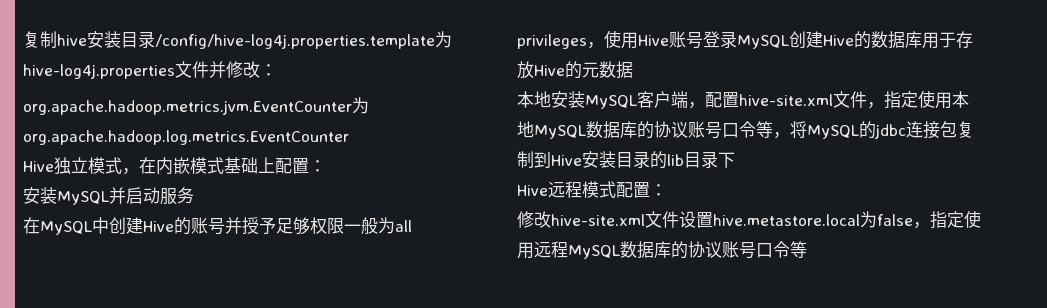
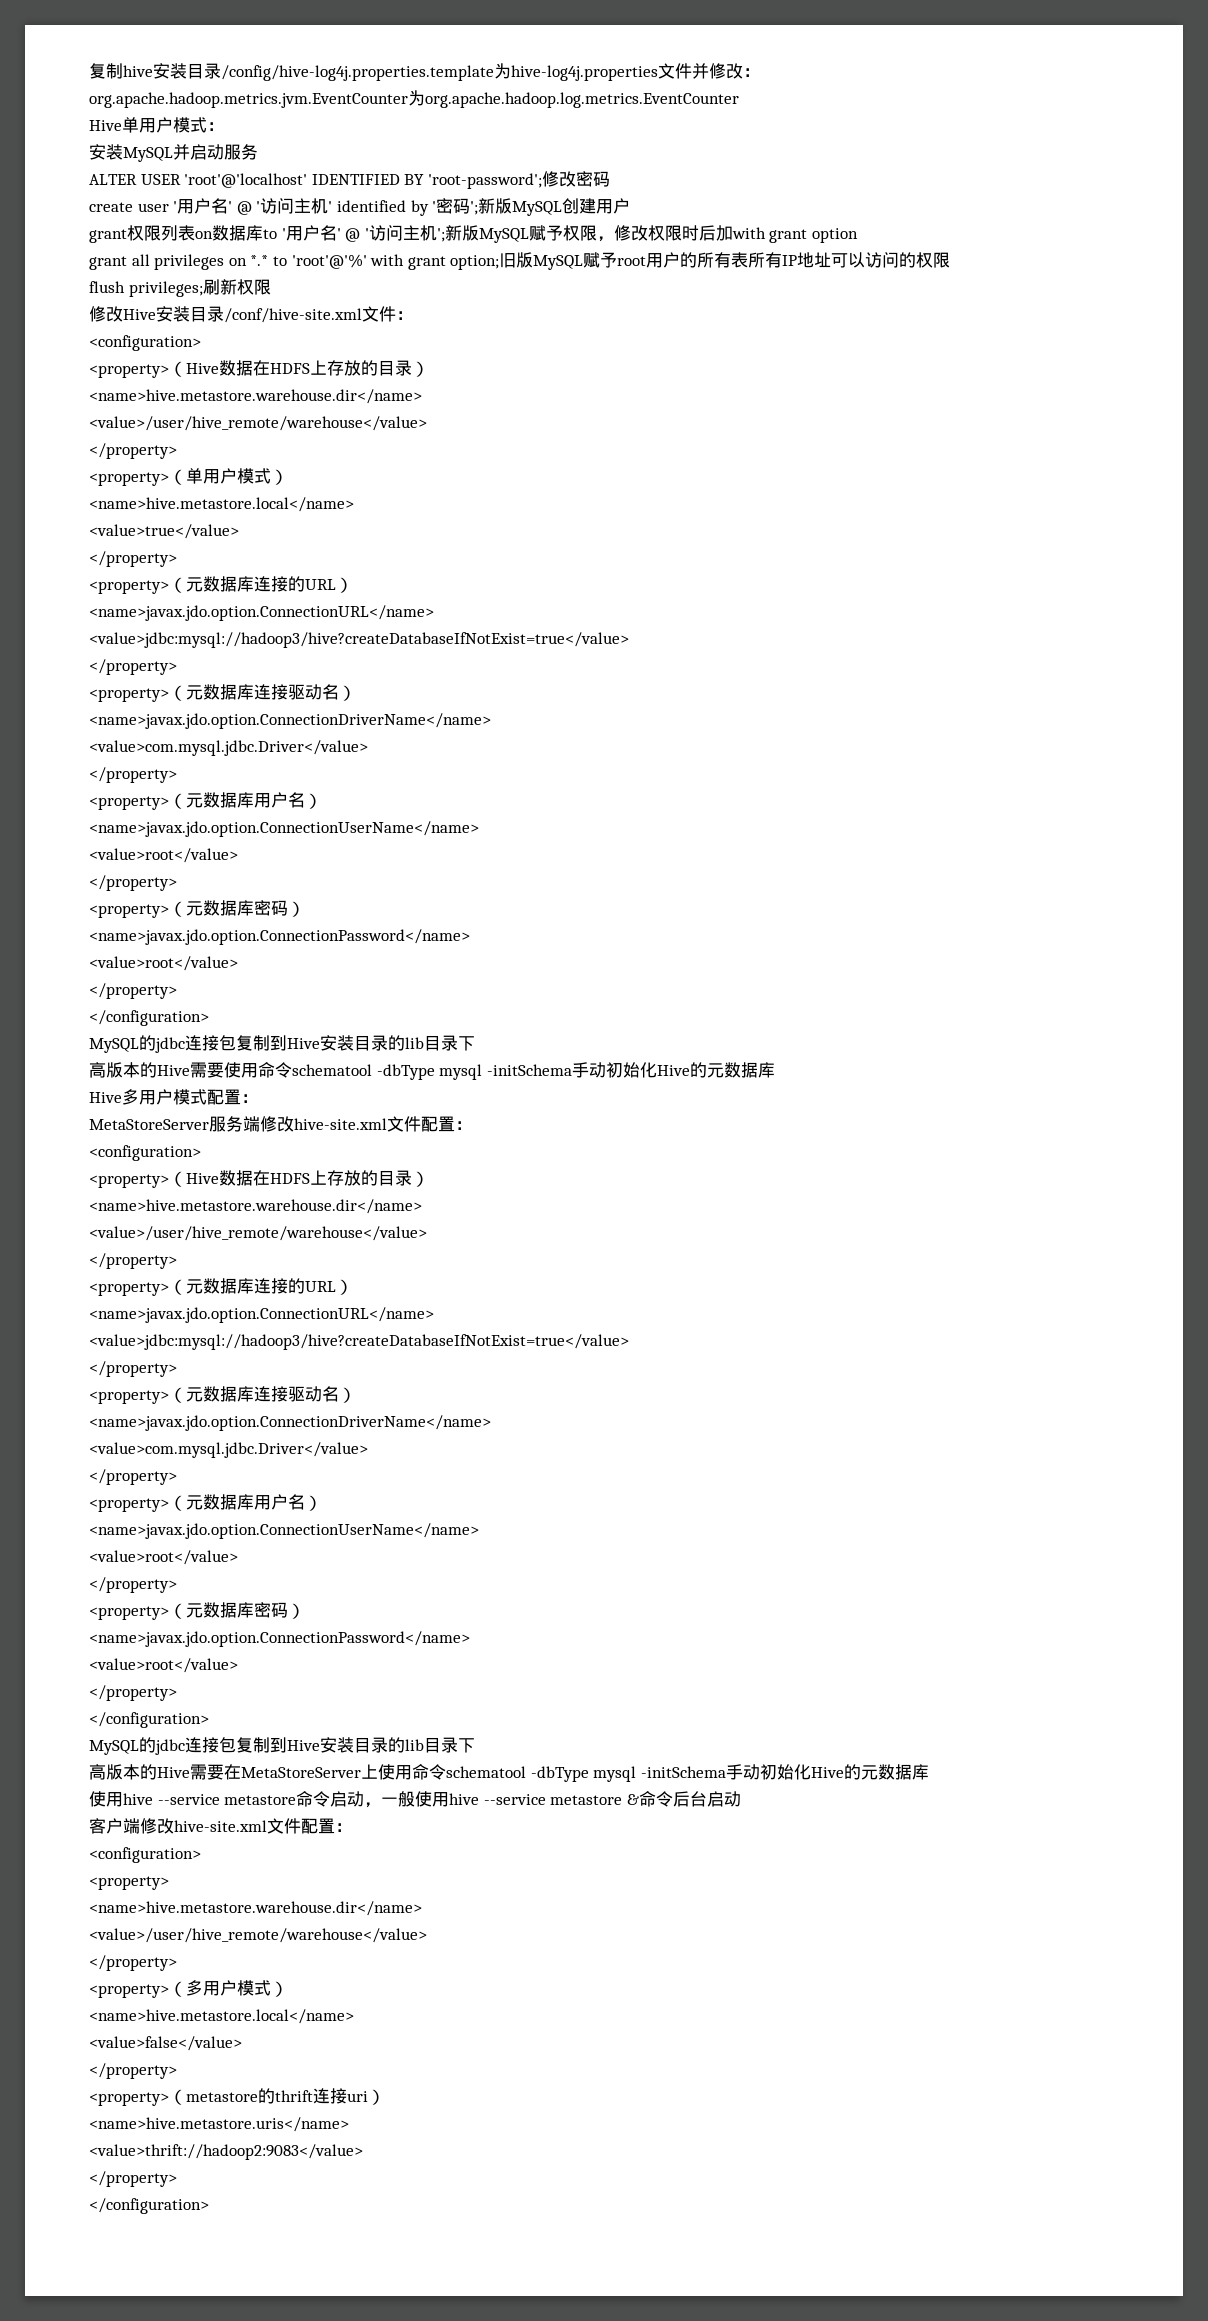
[54,157,309,175] 独立模式，在内嵌模式基础上配置 -> [122,117,207,133] 单用户模式
[23,217,412,235] [517,30,973,49] [517,61,633,79] [517,90,969,109] [517,121,807,139] 在MySQL中创建Hive的账号并授予足够权限一般为all privileges，使用Hive账号登录MySQL创建Hive的数据库用于存放Hive的元数据 // 本地安装MySQL客户端，配置hive-site.xml文件，指定使用本地MySQL数据库的协议账号口令等，将 -> [89,171,610,189] [89,198,631,216] [89,225,858,243] [89,252,951,270] [89,279,271,297] [89,306,413,323] [89,335,201,351] [89,360,429,378] [89,389,422,404] [89,416,427,431] [89,443,177,459] [89,468,288,486] [89,497,354,512] [89,524,239,539] [89,551,177,567] [89,576,353,594] [89,605,434,621] [89,632,629,648] [89,659,177,675] [89,684,356,702] [89,713,491,729] [89,740,368,756] [89,767,177,783] [89,792,322,810] [89,821,479,837] [89,848,238,863] [89,875,177,891] [89,900,305,918] [89,929,470,945] [89,956,238,971] [89,983,177,999] [89,1010,209,1026] ALTER USER 'root'@'localhost' IDENTIFIED BY 'root-password';修改密码 // create user '用户名' @ '访问主机' identified by '密码';新版MySQL创建用户 // grant权限列表on数据库to '用户名' @ '访问主机';新版MySQL赋予权限，修改权限时后加with grant option // grant all privileges on *.* to 'root'@'%' with grant option;旧版MySQL赋予root用户的所有表所有IP地址可以访问的权限 // flush privileges;刷新权限 // 修改Hive安装目录/conf/hive-site.xml文件： // <configuration> // <property>（Hive数据在HDFS上存放的目录） // <name>hive.metastore.warehouse.dir</name> // <value>/user/hive_remote/warehouse</value> // </property> // <property>（单用户模式） // <name>hive.metastore.local</name> // <value>true</value> // </property> // <property>（元数据库连接的URL） // <name>javax.jdo.option.ConnectionURL</name> // <value>jdbc:mysql://hadoop3/hive?createDatabaseIfNotExist=true</value> // </property> // <property>（元数据库连接驱动名） // <name>javax.jdo.option.ConnectionDriverName</name> // <value>com.mysql.jdbc.Driver</value> // </property> // <property>（元数据库用户名） // <name>javax.jdo.option.ConnectionUserName</name> // <value>root</value> // </property> // <property>（元数据库密码） // <name>javax.jdo.option.ConnectionPassword</name> // <value>root</value> // </property> // </configuration> //
[517,181,582,198] Hive远程 -> [89,1062,775,1080] [89,1089,173,1105] 高版本的Hive需要使用命令schematool -dbType mysql -initSchema手动初始化Hive的元数据库 // Hive多用户
[517,210,981,229] [517,241,807,259] 修改hive-site.xml文件设置hive.metastore.local为false，指定使用远程MySQL数据库的协议账号口令等 -> [89,1116,472,1132] [89,1145,201,1161] [89,1170,429,1188] [89,1199,422,1214] [89,1226,427,1241] [89,1253,177,1269] [89,1278,353,1296] [89,1307,434,1323] [89,1334,629,1350] [89,1361,177,1377] [89,1386,356,1404] [89,1415,491,1431] [89,1442,368,1458] [89,1469,177,1485] [89,1494,322,1512] [89,1523,479,1539] [89,1550,238,1565] [89,1577,177,1593] [89,1602,305,1620] [89,1631,470,1647] [89,1658,238,1673] [89,1685,177,1701] [89,1712,209,1728] [89,1737,475,1755] [89,1764,929,1782] [89,1791,741,1808] [89,1818,352,1834] [89,1847,201,1863] [89,1876,169,1890] [89,1901,422,1916] [89,1928,427,1943] [89,1955,177,1971] [89,1980,288,1998] [89,2009,354,2024] [89,2036,242,2051] [89,2063,177,2079] [89,2088,385,2106] [89,2117,349,2132] [89,2144,363,2160] [89,2171,177,2187] [89,2198,209,2214] MetaStoreServer服务端修改hive-site.xml文件配置： // <configuration> // <property>（Hive数据在HDFS上存放的目录） // <name>hive.metastore.warehouse.dir</name> // <value>/user/hive_remote/warehouse</value> // </property> // <property>（元数据库连接的URL） // <name>javax.jdo.option.ConnectionURL</name> // <value>jdbc:mysql://hadoop3/hive?createDatabaseIfNotExist=true</value> // </property> // <property>（元数据库连接驱动名） // <name>javax.jdo.option.ConnectionDriverName</name> // <value>com.mysql.jdbc.Driver</value> // </property> // <property>（元数据库用户名） // <name>javax.jdo.option.ConnectionUserName</name> // <value>root</value> // </property> // <property>（元数据库密码） // <name>javax.jdo.option.ConnectionPassword</name> // <value>root</value> // </property> // </configuration> // MySQL的jdbc连接包复制到Hive安装目录的lib目录下 // 高版本的Hive需要在MetaStoreServer上使用命令schematool -dbType mysql -initSchema手动初始化Hive的元数据库 // 使用hive --service metastore命令启动，一般使用hive --service metastore &命令后台启动 // 客户端修改hive-site.xml文件配置： // <configuration> // <property> // <name>hive.metastore.warehouse.dir</name> // <value>/user/hive_remote/warehouse</value> // </property> // <property>（多用户模式） // <name>hive.metastore.local</name> // <value>false</value> // </property> // <property>（metastore的thrift连接uri） // <name>hive.metastore.uris</name> // <value>thrift://hadoop2:9083</value> // </property> // </configuration>

